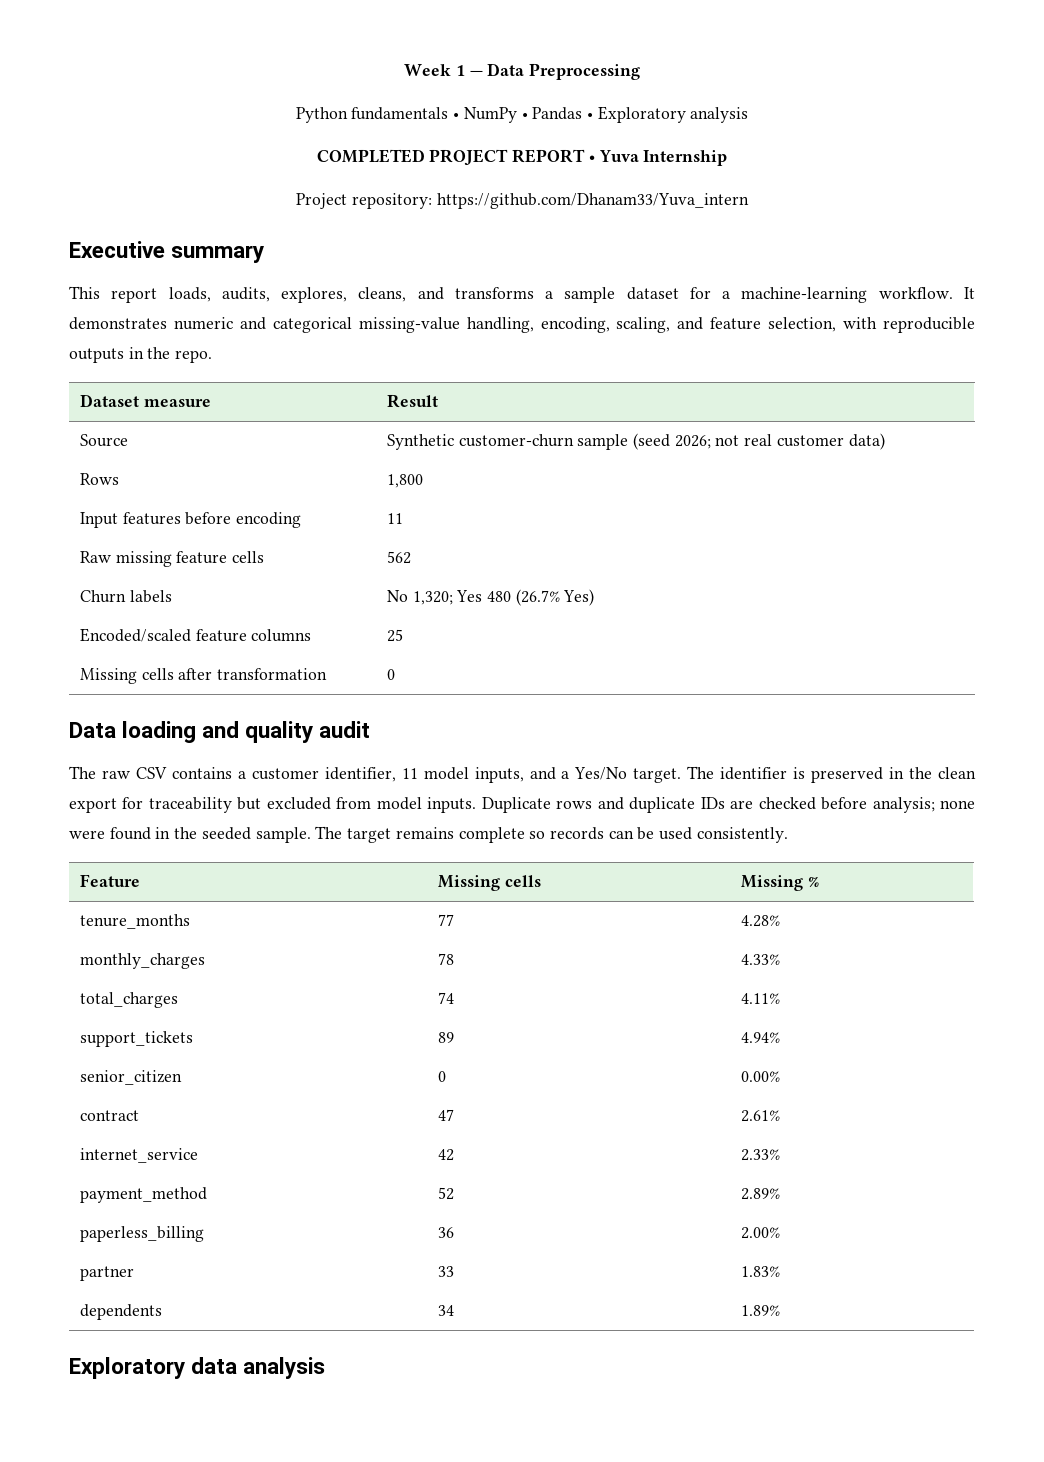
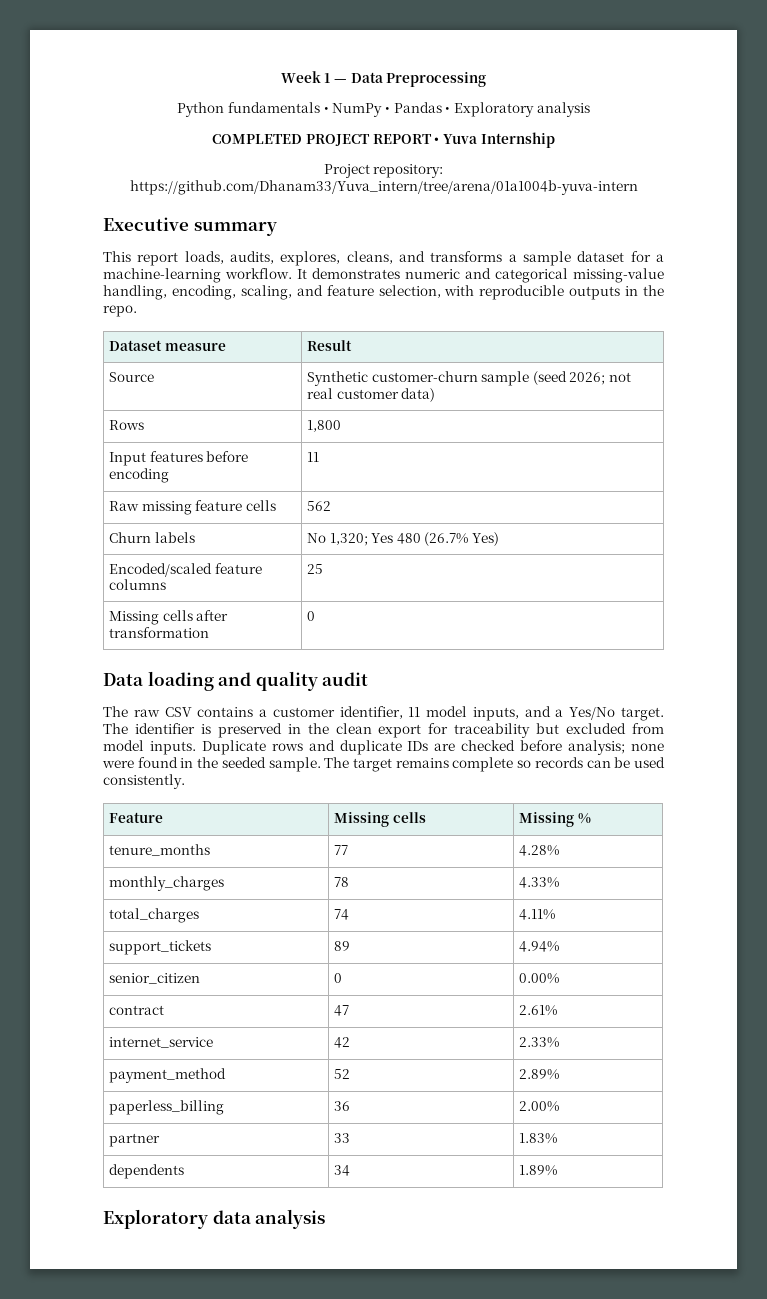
[436,193,749,209] https://github.com/Dhanam33/Yuva_intern -> [129,180,638,195] https://github.com/Dhanam33/Yuva_intern/tree/arena/01a1004b-yuva-intern

